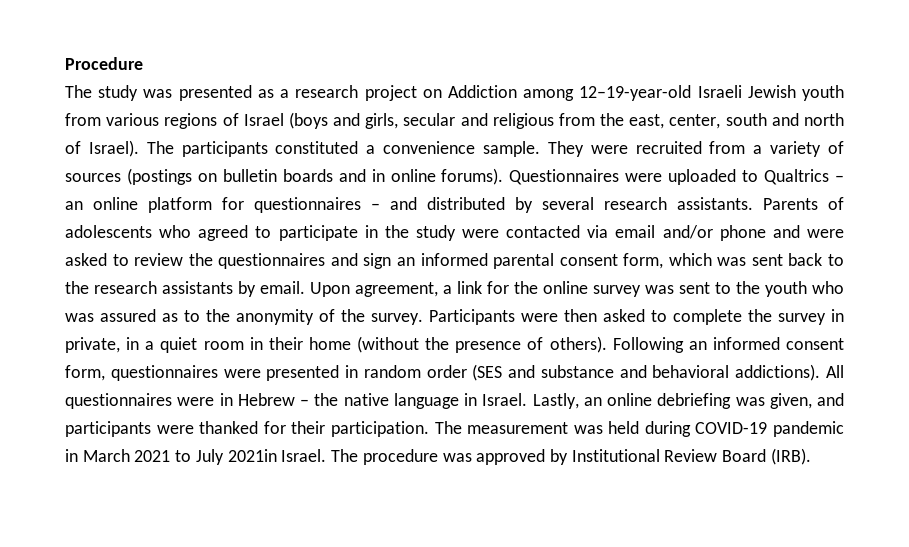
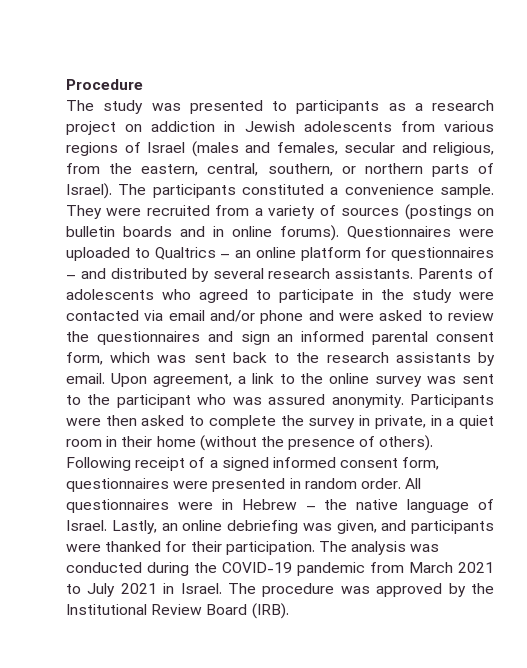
(252, 93) none -> [272,100,380,114] to participants
[447,85,844,101] Addiction among 12–19-year-old Israeli Jewish youth -> [151,121,392,132] addiction in Jewish adolescents
[288,112,399,129] (boys and girls, -> [191,141,338,157] (males and females,
[492,113,554,129] religious -> [433,142,494,156] religious,
[629,113,844,129] east, center, south and north -> [141,163,469,177] eastern, central, southern, or northern parts
[487,281,509,294] for -> [279,374,295,384] to
[765,281,807,297] youth -> [116,394,191,408] participant
[162,309,423,325] as to the anonymity of the survey. -> [331,394,404,408] anonymity.
[688,341,707,350] an -> [135,457,269,471] receipt of a signed
[426,364,821,381] order (SES and substance and behavioral addictions). -> [360,478,401,489] order.
[464,393,477,406] in -> [478,499,494,510] of
[467,421,691,437] measurement was held during -> [351,541,440,555] [66,562,217,576] analysis was conducted during the
[65,449,78,462] in -> [370,562,404,573] from
[227,449,277,462] 2021in -> [120,583,175,594] 2021 in
(568, 457) none -> [470,583,494,594] the

